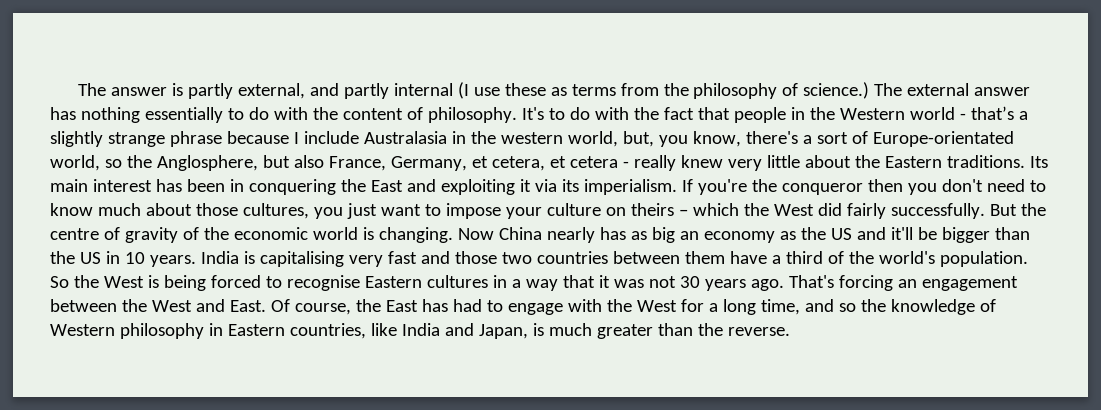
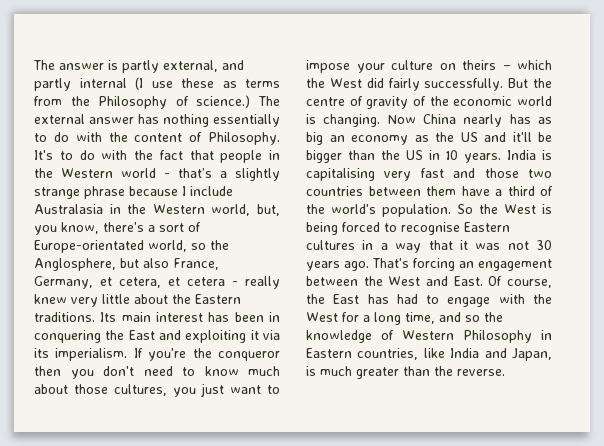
[693,83,778,99] philosophy -> [98,96,168,109] Philosophy
[427,107,517,123] philosophy. -> [208,132,280,145] Philosophy.
[500,132,563,144] western -> [152,204,205,214] Western
[119,323,204,339] philosophy -> [463,330,532,343] Philosophy

